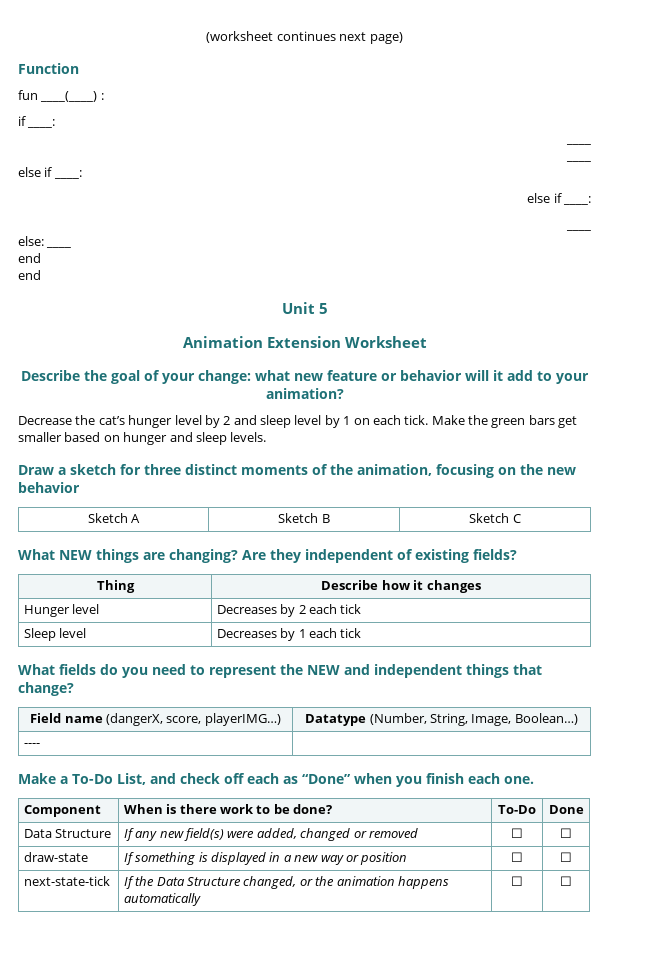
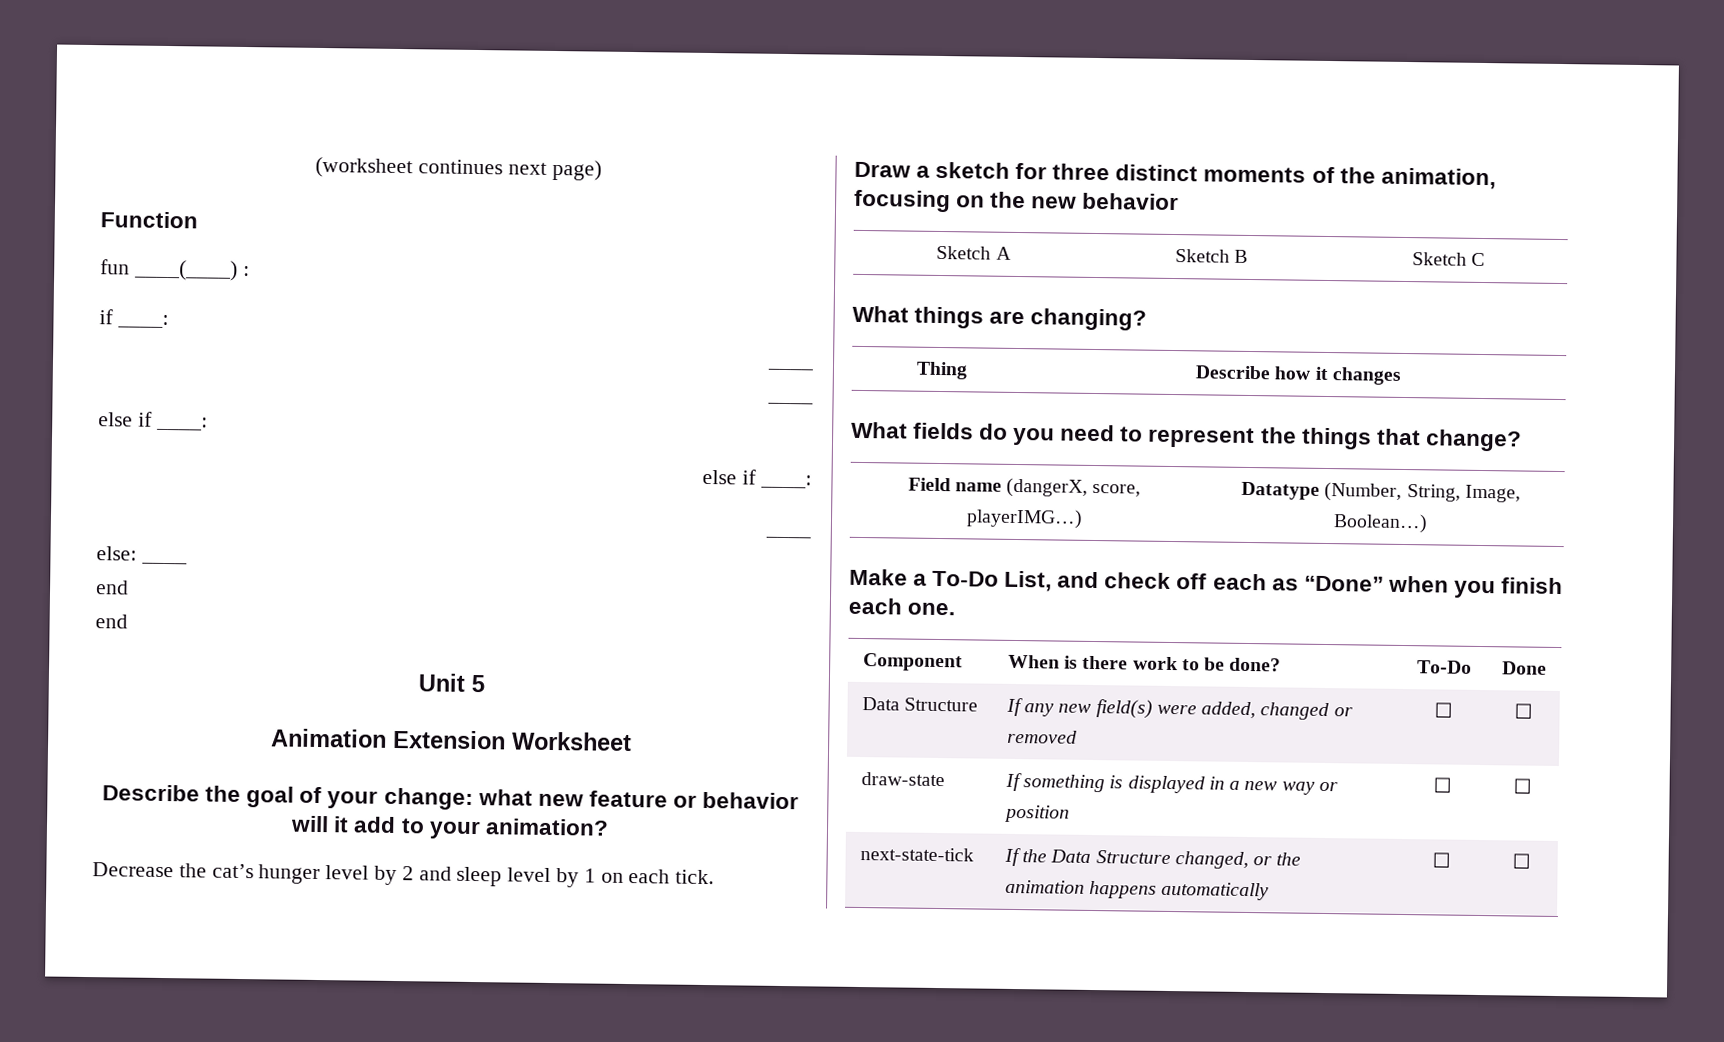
[431,415,578,428] [18,432,267,445] Make the green bars get smaller based on hunger and sleep levels. -> (715, 877) none
[59,550,92,560] NEW -> (909, 314) none
[242,549,517,563] Are they independent of existing fields? -> (1148, 319) none
[23,604,100,617] [216,604,362,617] [23,628,87,641] [216,628,362,641] // Hunger level | Decreases by 2 each tick // Sleep level | Decreases by 1 each tick -> (1402, 376) none
[307,664,462,678] NEW and independent -> (1297, 435) none
[23,743,40,747] // ---- | -> (1428, 523) none

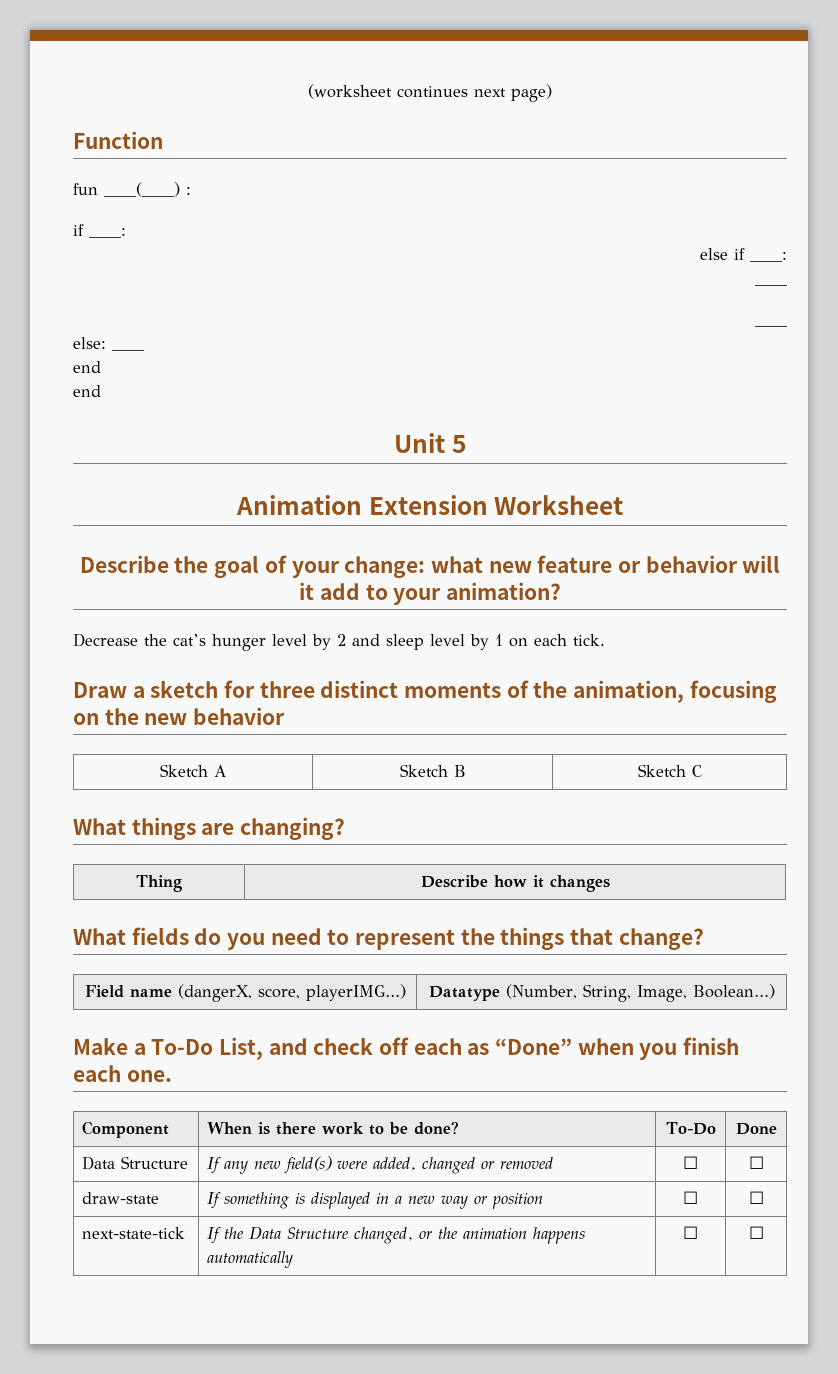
[767,366,813,371] [767,400,813,405] [98,411,208,431] [702,469,812,489] // ____ // ____ // else if ____: // else if ____: -> [700,248,787,262] [755,284,787,286] // else if ____: // ____

